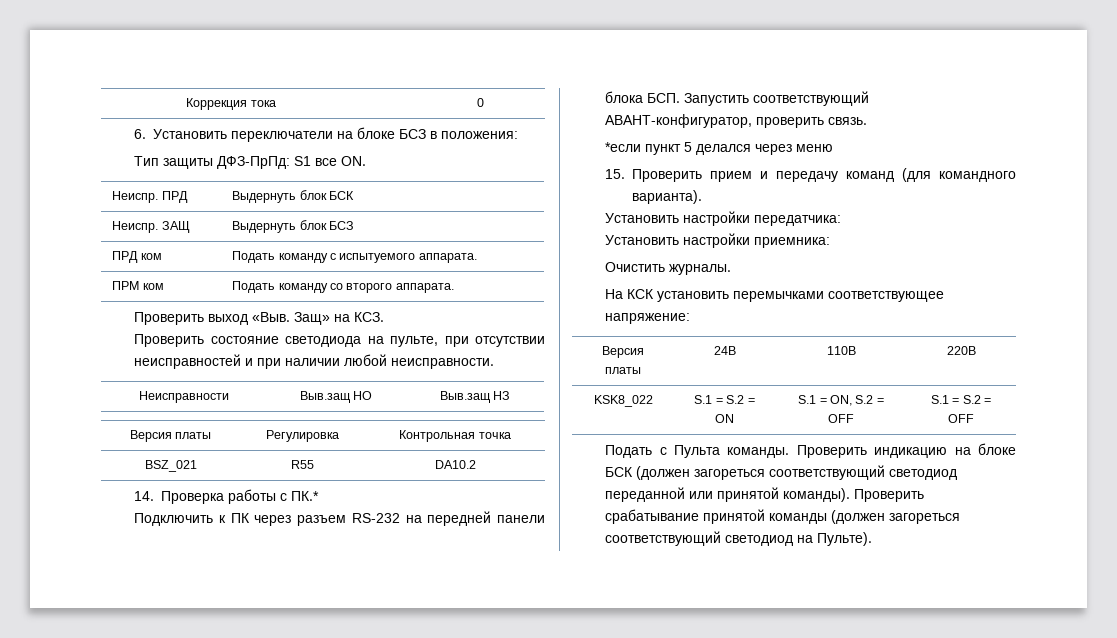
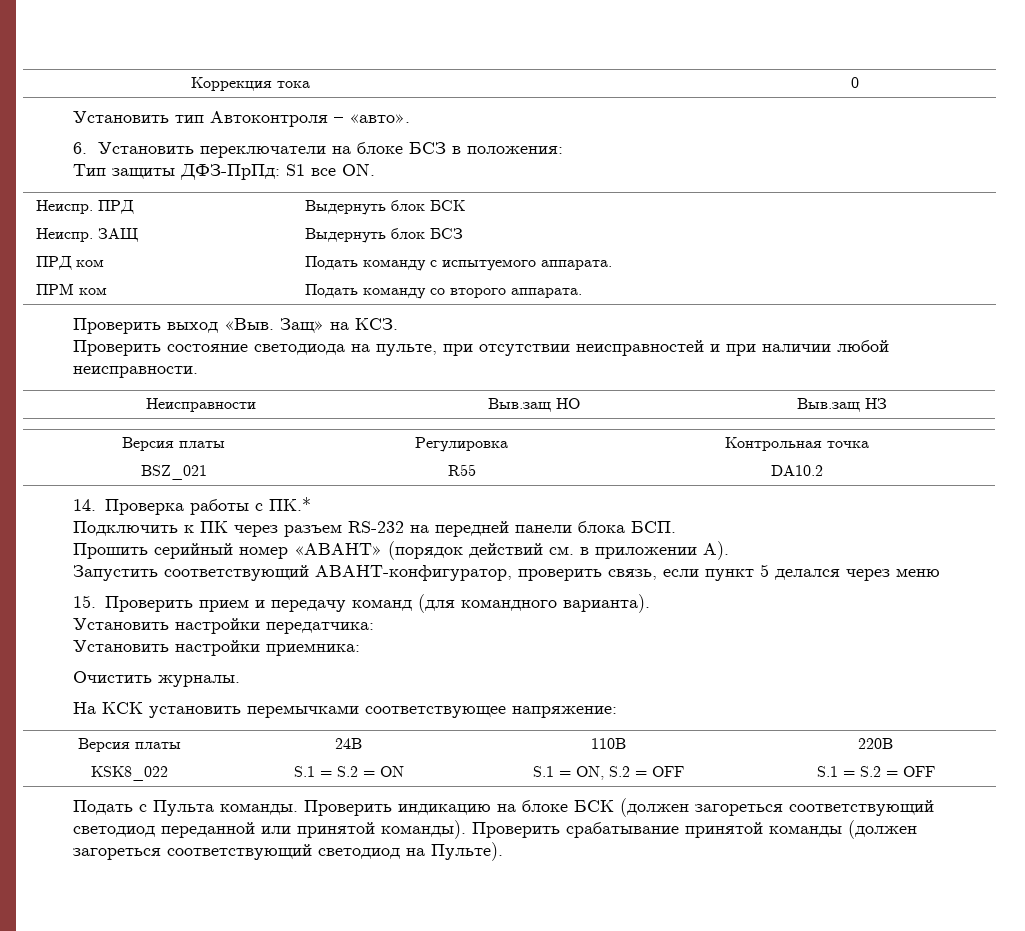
(485, 102) none -> [73,111,411,127] // Установить тип Автоконтроля – «авто».
(681, 98) none -> [73,541,730,560] // Прошить серийный номер «АВАНТ» (порядок действий см. в приложении А). //
[828,117,868,125] [605,142,642,152] связь. // *если -> [608,569,700,580] связь, если

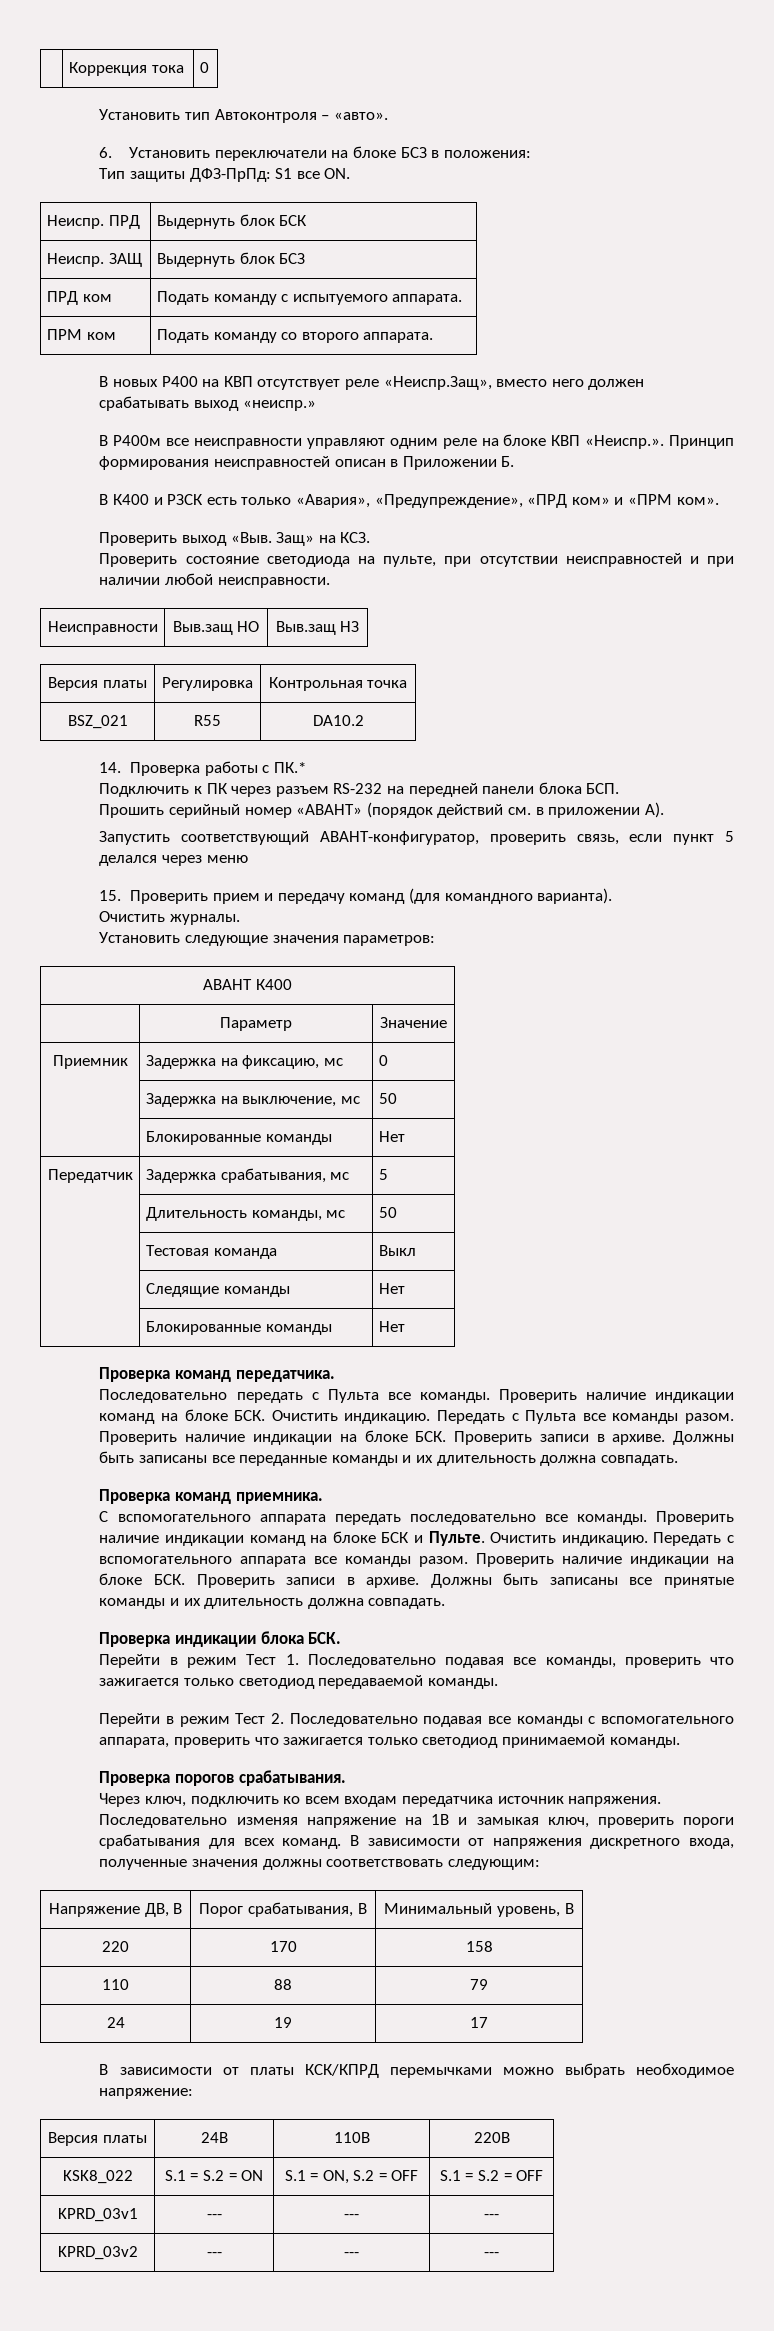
(582, 293) none -> [99,376,645,390] [99,396,316,411] [99,434,734,449] [99,456,515,470] [99,494,719,508] // В новых Р400 на КВП отсутствует реле «Неиспр.Защ», вместо него должен срабатывать выход «неиспр.» // В Р400м все неисправности управляют одним реле на блоке КВП «Неиспр.». Принцип формирования неисправностей описан в Приложении Б. // В К400 и РЗСК есть только «Авария», «Предупреждение», «ПРД ком» и «ПРМ ком».
[73,618,375,634] [73,640,361,656] [73,671,241,687] [73,702,507,718] Установить настройки передатчика: // Установить настройки приемника: // Очистить журналы. // На КСК установить перемычками соответствующее -> [99,911,241,925] [99,932,436,946] [203,979,292,990] [220,1017,292,1031] [380,1017,447,1028] [52,1055,128,1069] [145,1055,343,1069] [378,1055,388,1066] [145,1093,360,1107] [378,1093,397,1104] [145,1131,332,1145] [378,1131,405,1142] [47,1169,133,1183] [145,1168,350,1183] [378,1169,388,1180] [145,1207,346,1221] [378,1207,397,1218] [145,1245,277,1259] [378,1245,416,1256] [145,1283,290,1297] [378,1283,405,1294] [145,1321,332,1335] [378,1321,405,1332] [99,1367,335,1382] [99,1389,735,1403] [99,1409,735,1424] [99,1430,734,1445] [99,1451,678,1466] [99,1489,323,1504] [99,1511,734,1525] [99,1531,735,1546] [99,1553,735,1567] [99,1573,734,1588] [99,1598,446,1609] [99,1631,342,1647] [99,1654,734,1668] [99,1675,498,1689] [99,1713,735,1727] [99,1734,680,1748] [99,1770,346,1786] [99,1793,662,1807] [99,1814,734,1828] [99,1834,734,1849] [99,1859,540,1870] [48,1903,183,1917] [199,1902,367,1917] [384,1903,574,1917] [102,1941,129,1952] [269,1941,297,1952] [465,1941,493,1952] [102,1979,129,1990] [274,1979,292,1990] [470,1979,488,1990] [106,2017,125,2028] [274,2017,292,2028] [470,2017,488,2028] [99,2063,734,2078] Очистить журналы. // Установить следующие значения параметров: // АВАНТ К400 // | Параметр | Значение // Приемник | Задержка на фиксацию, мс | 0 // | Задержка на выключение, мс | 50 // | Блокированные команды | Нет // Передатчик | Задержка срабатывания, мс | 5 // | Длительность команды, мс | 50 // | Тестовая команда | Выкл // | Следящие команды | Нет // | Блокированные команды | Нет // Проверка команд передатчика. // Последовательно передать с Пульта все команды. Проверить наличие индикации команд на блоке БСК. Очистить индикацию. Передать с Пульта все команды разом. Проверить наличие индикации на блоке БСК. Проверить записи в архиве. Должны быть записаны все переданные команды и их длительность должна совпадать. // Проверка команд приемника. // С вспомогательного аппарата передать последовательно все команды. Проверить наличие индикации команд на блоке БСК и Пульте. Очистить индикацию. Передать с вспомогательного аппарата все команды разом. Проверить наличие индикации на блоке БСК. Проверить записи в архиве. Должны быть записаны все принятые команды и их длительность должна совпадать. // Проверка индикации блока БСК. // Перейти в режим Тест 1. Последовательно подавая все команды, проверить что зажигается только светодиод передаваемой команды. // Перейти в режим Тест 2. Последовательно подавая все команды с вспомогательного аппарата, проверить что зажигается только светодиод принимаемой команды. // Проверка порогов срабатывания. // Через ключ, подключить ко всем входам передатчика источник напряжения. Последовательно изменяя напряжение на 1В и замыкая ключ, проверить пороги срабатывания для всех команд. В зависимости от напряжения дискретного входа, полученные значения должны соответствовать следующим: // Напряжение ДВ, В | Порог срабатывания, В | Минимальный уровень, В // 220 | 170 | 158 // 110 | 88 | 79 // 24 | 19 | 17 // В зависимости от платы КСК/КПРД перемычками можно выбрать необходимое
[73,798,935,817] [73,820,918,839] [73,842,504,861] // Подать с Пульта команды. Проверить индикацию на блоке БСК (должен загореться соответствующий светодиод переданной или принятой команды). Проверить срабатывание принятой команды (должен загореться соответствующий светодиод на Пульте). -> [57,2208,138,2222] [206,2214,222,2219] [344,2214,359,2219] [484,2214,499,2219] [57,2246,138,2260] [206,2252,222,2257] [344,2252,359,2257] [484,2252,499,2257] // KPRD_03v1 | --- | --- | --- // KPRD_03v2 | --- | --- | ---

